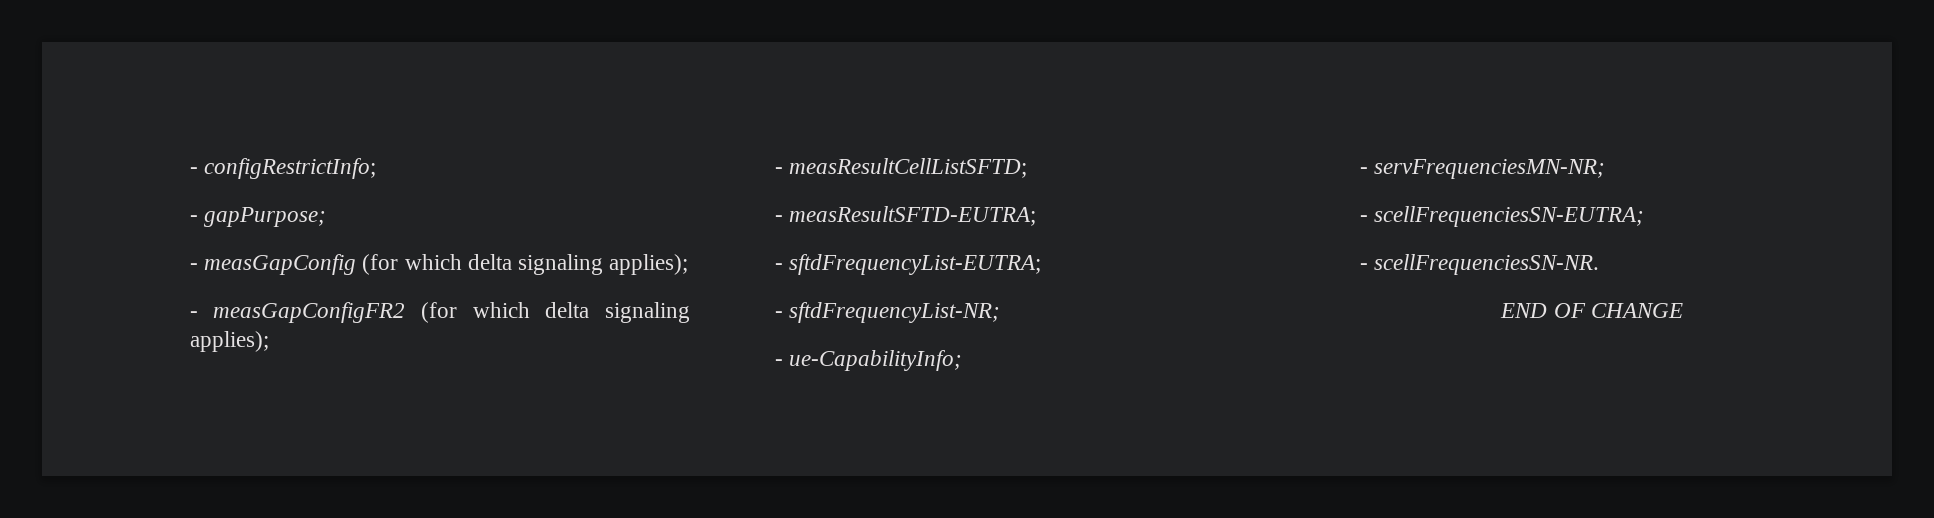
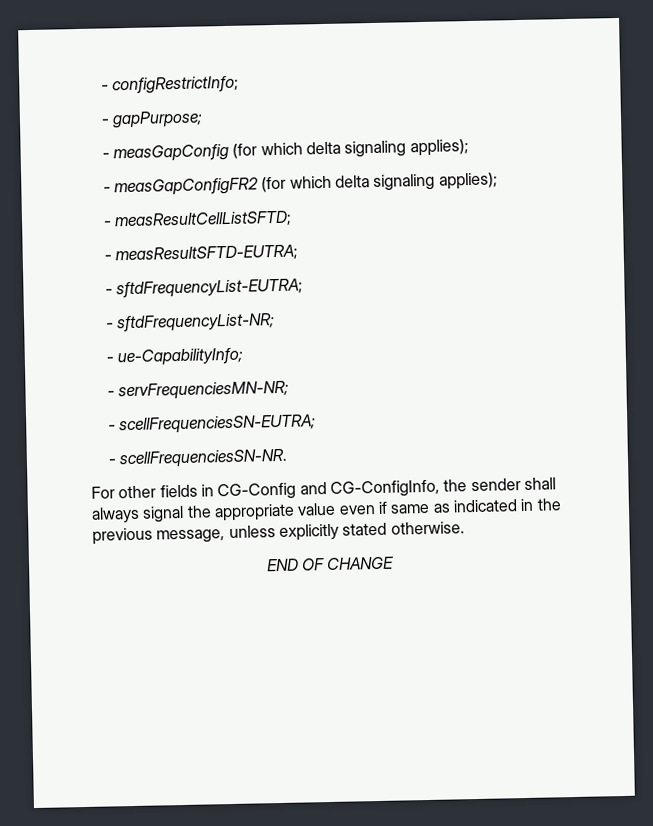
(1600, 264) none -> [91,477,556,501] [91,498,562,524] [92,521,465,545] // For other fields in CG-Config and CG-ConfigInfo, the sender shall always signal the appropriate value even if same as indicated in the previous message, unless explicitly stated otherwise.

